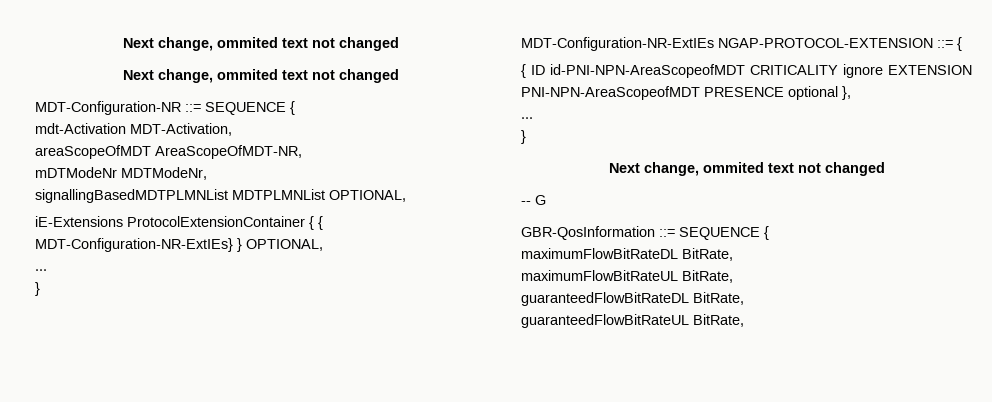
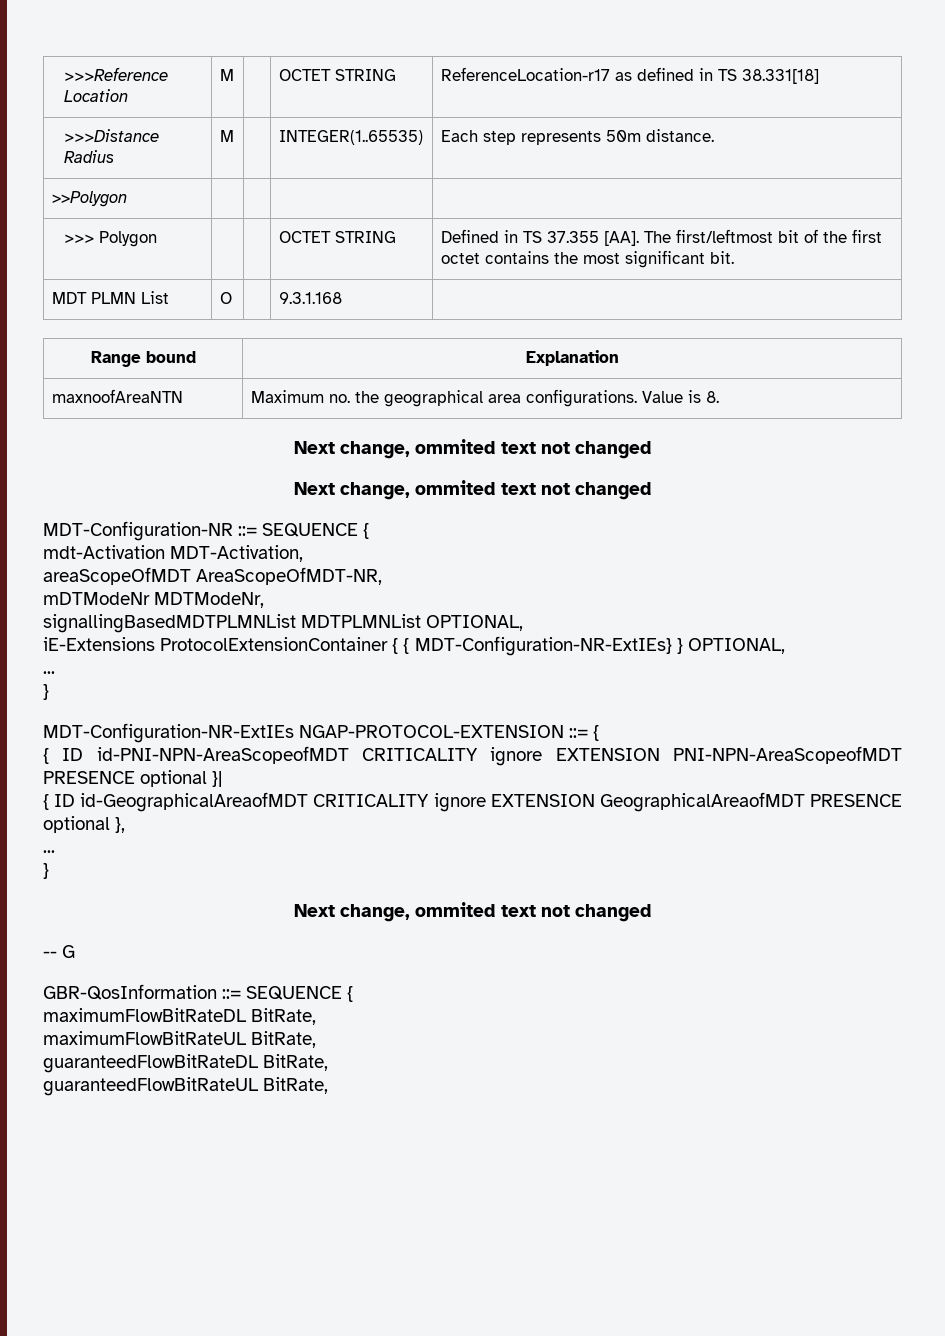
(122, 43) none -> [64,67,169,81] [64,89,129,102] [219,69,234,81] [278,69,396,81] [440,67,819,84] [64,129,160,142] [64,150,115,163] [219,130,234,142] [278,130,423,145] [440,129,714,145] [51,191,127,207] [64,231,158,247] [278,231,396,243] [440,229,882,246] [440,250,734,268] [51,291,169,304] [219,292,232,304] [278,292,342,304] [90,351,196,367] [525,350,619,366] [51,389,183,403] [250,389,719,407] >>>Reference Location | M | | OCTET STRING | ReferenceLocation-r17 as defined in TS 38.331[18] // >>>Distance Radius | M | | INTEGER(1..65535) | Each step represents 50m distance. // >>Polygon | | | | // >>> Polygon | | | OCTET STRING | Defined in TS 37.355 [AA]. The first/leftmost bit of the first octet contains the most significant bit. // MDT PLMN List | O | | 9.3.1.168 | // Range bound | Explanation // maxnoofAreaNTN | Maximum no. the geographical area configurations. Value is 8. //
(838, 93) none -> [212,771,223,787] [43,792,902,812] [43,816,110,833] }| // { ID id-GeographicalAreaofMDT CRITICALITY ignore EXTENSION GeographicalAreaofMDT PRESENCE optional

